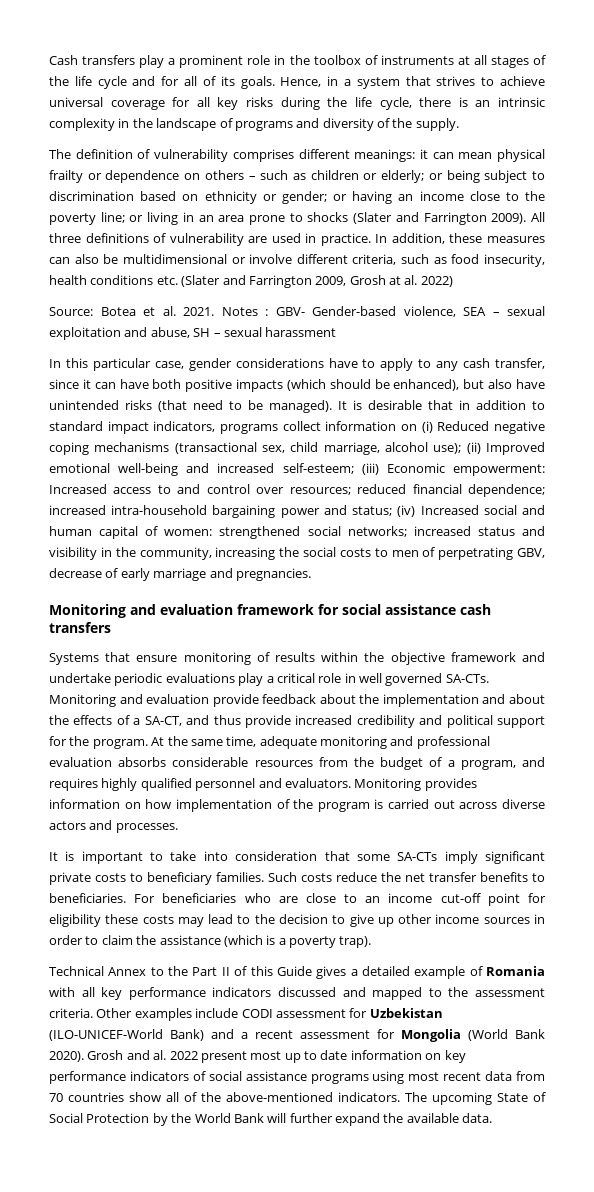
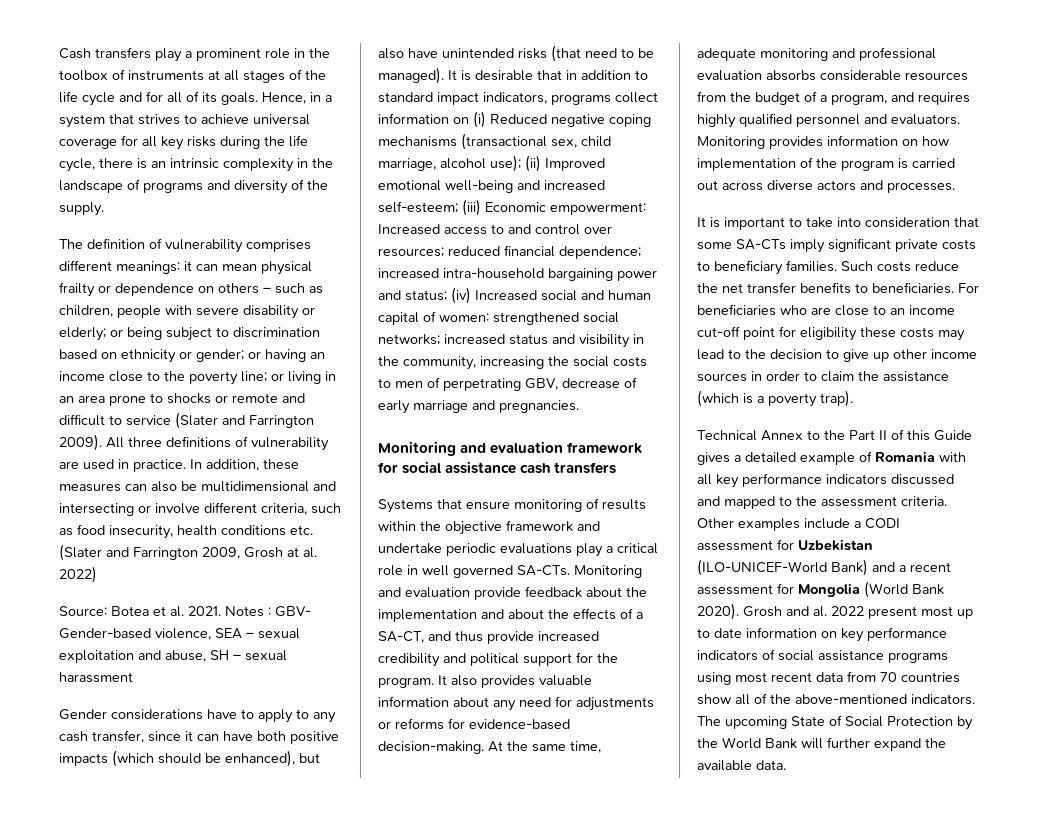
[310,170,359,180] children -> [59,305,299,319] children, people with severe disability
(349, 217) none -> [215,393,305,403] [59,414,171,426] or remote and difficult to service
(227, 259) none -> [313,481,336,491] [59,503,134,516] and intersecting
[49,358,232,371] In this particular case, gender -> [59,709,107,720] Gender
(148, 744) none -> [438,675,592,688] [378,696,654,711] [378,718,570,730] [378,741,484,754] It also provides valuable information about any need for adjustments or reforms for evidence-based decision-making.
(239, 1013) none -> [854,521,861,528] a

